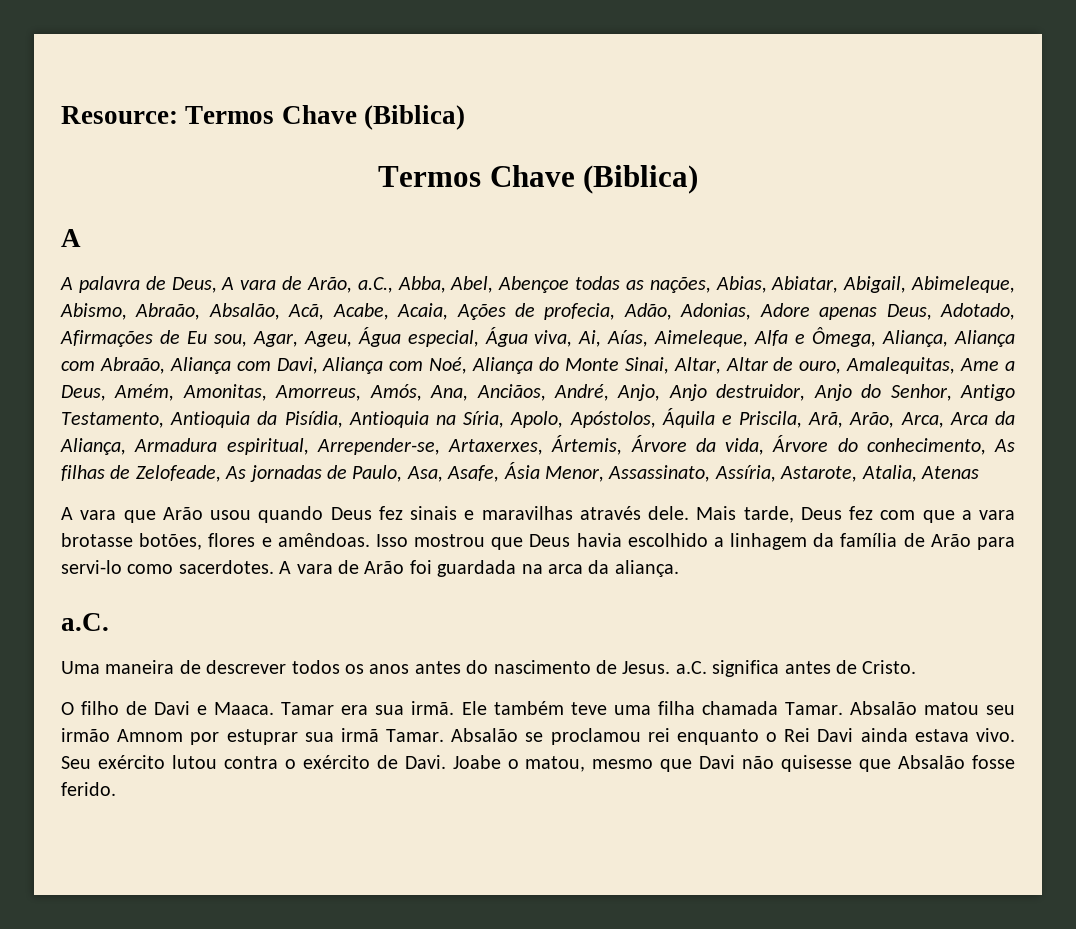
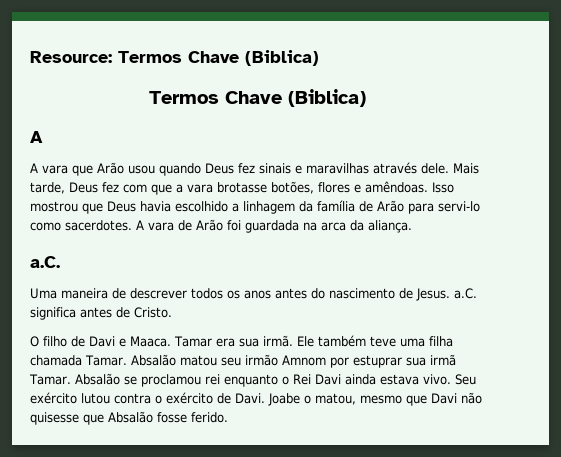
[60,276,1016,293] [60,303,1016,320] [60,327,1016,347] [61,357,1016,374] [61,384,1016,401] [61,408,1015,428] [60,435,1015,455] [61,462,979,482] // A palavra de Deus, A vara de Arão, a.C., Abba, Abel, Abençoe todas as nações, Abias, Abiatar, Abigail, Abimeleque, Abismo, Abraão, Absalão, Acã, Acabe, Acaia, Ações de profecia, Adão, Adonias, Adore apenas Deus, Adotado, Afirmações de Eu sou, Agar, Ageu, Água especial, Água viva, Ai, Aías, Aimeleque, Alfa e Ômega, Aliança, Aliança com Abraão, Aliança com Davi, Aliança com Noé, Aliança do Monte Sinai, Altar, Altar de ouro, Amalequitas, Ame a Deus, Amém, Amonitas, Amorreus, Amós, Ana, Anciãos, André, Anjo, Anjo destruidor, Anjo do Senhor, Antigo Testamento, Antioquia da Pisídia, Antioquia na Síria, Apolo, Apóstolos, Áquila e Priscila, Arã, Arão, Arca, Arca da Aliança, Armadura espiritual, Arrepender-se, Artaxerxes, Ártemis, Árvore da vida, Árvore do conhecimento, As filhas de Zelofeade, As jornadas de Paulo, Asa, Asafe, Ásia Menor, Assassinato, Assíria, Astarote, Atalia, Atenas -> (43, 137) none

